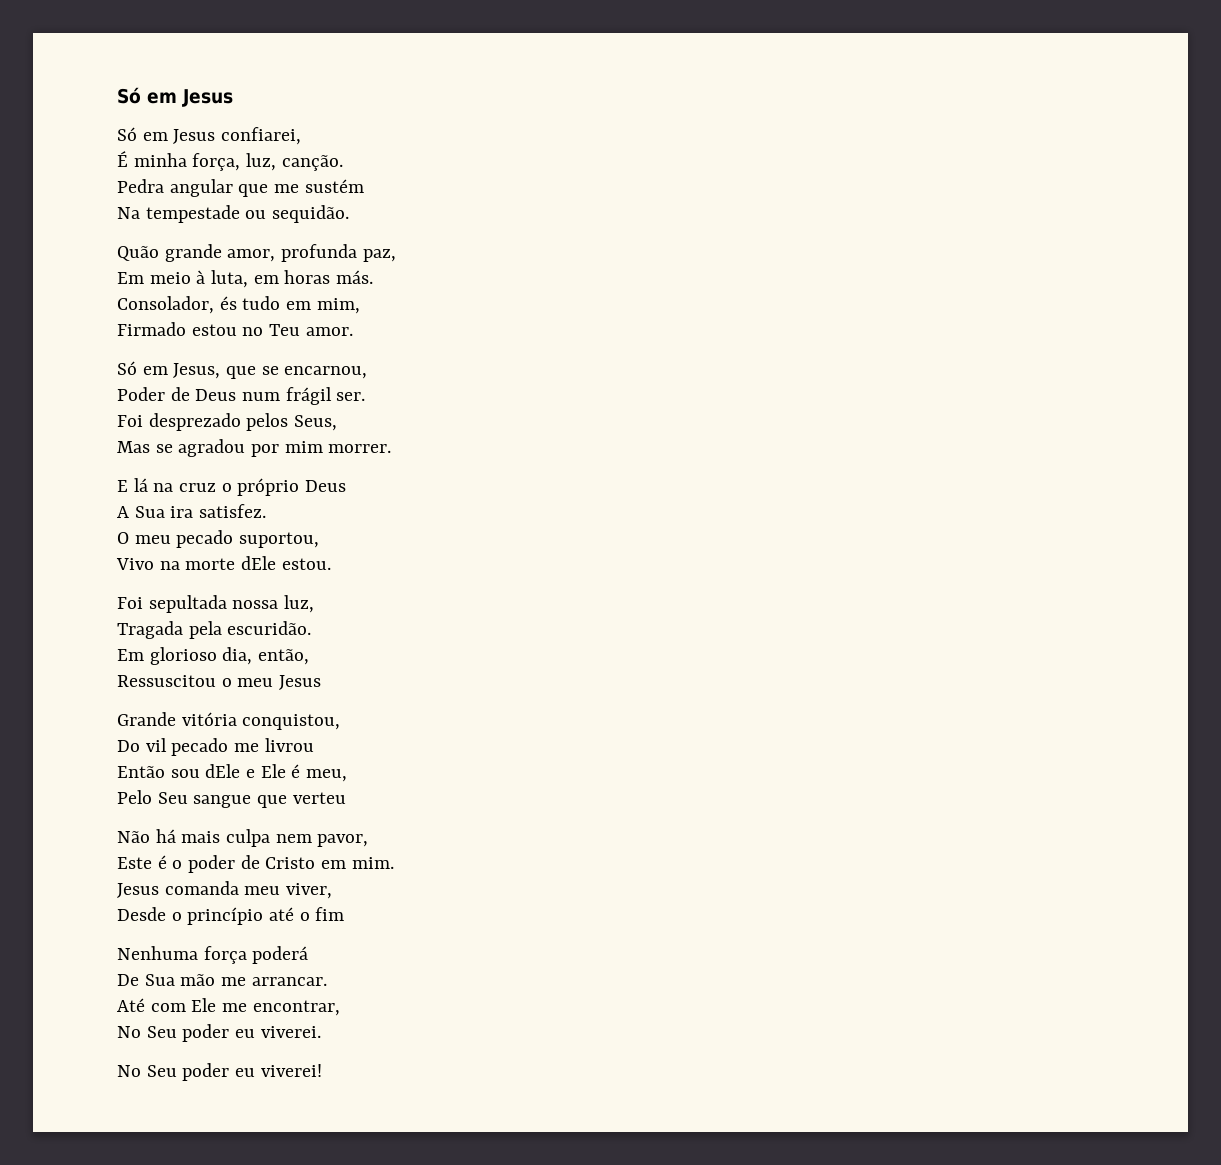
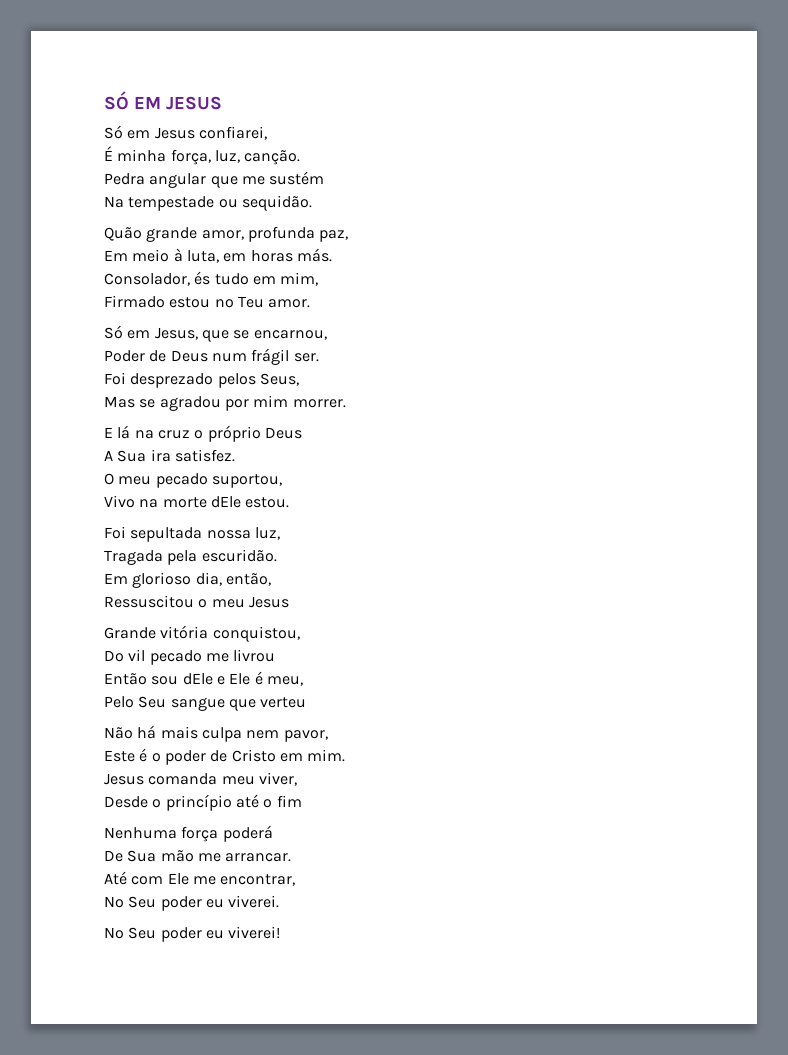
[117,87,233,107] Só em Jesus -> [104,91,222,110] SÓ EM JESUS

